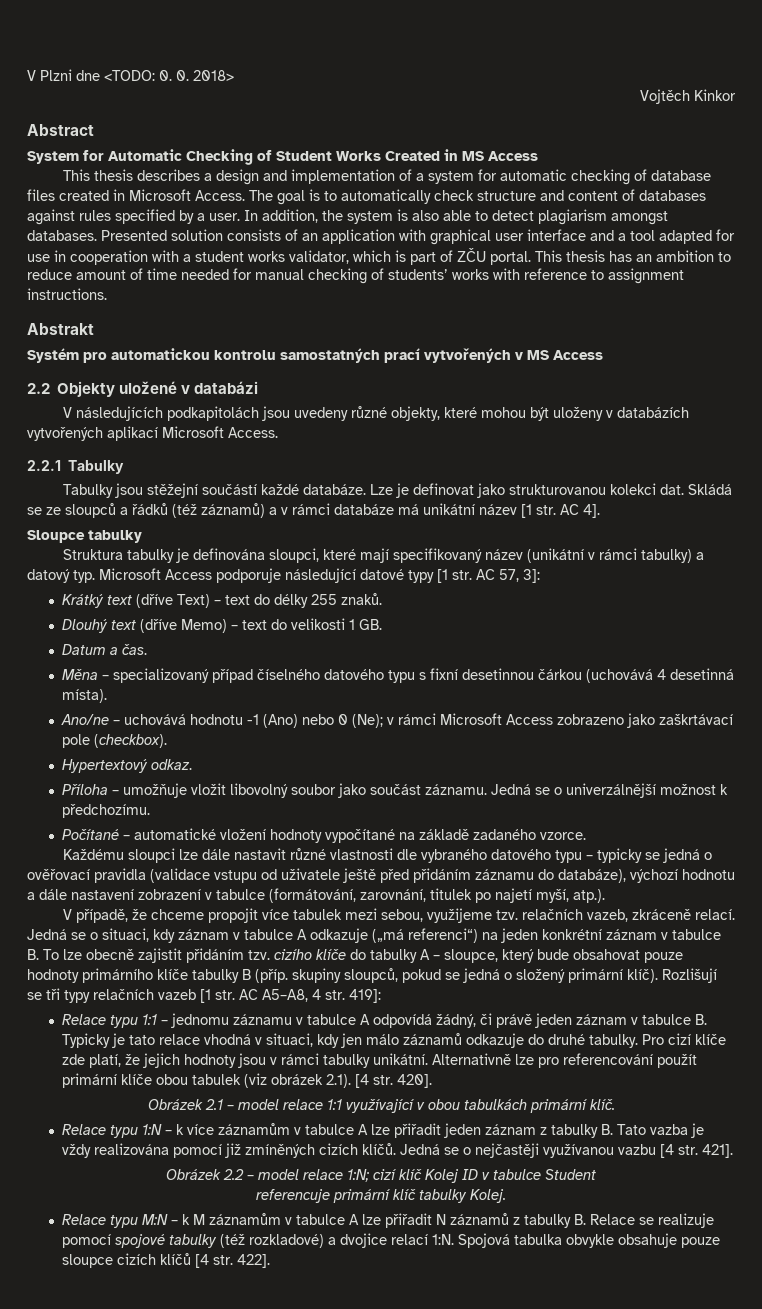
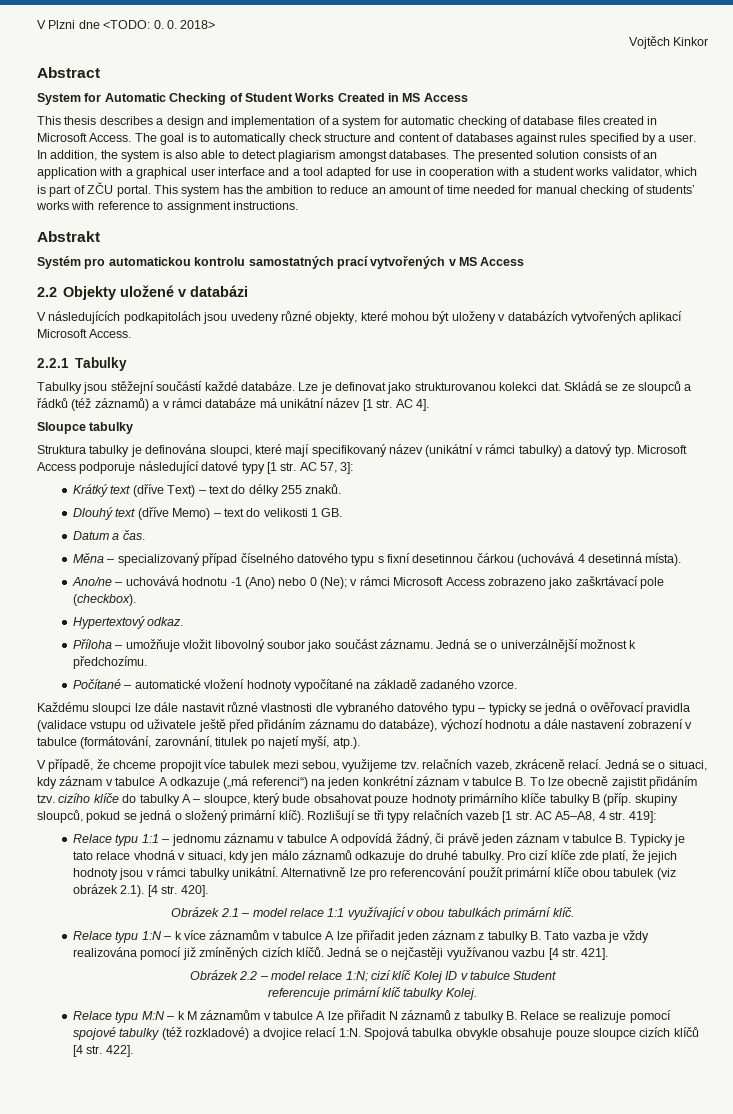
[101,230,167,241] Presented -> [452,150,533,162] The presented
(426, 235) none -> [125,169,133,176] a
[566,250,652,262] thesis has an -> [181,185,263,197] system has the
(72, 274) none -> [371,187,386,194] an

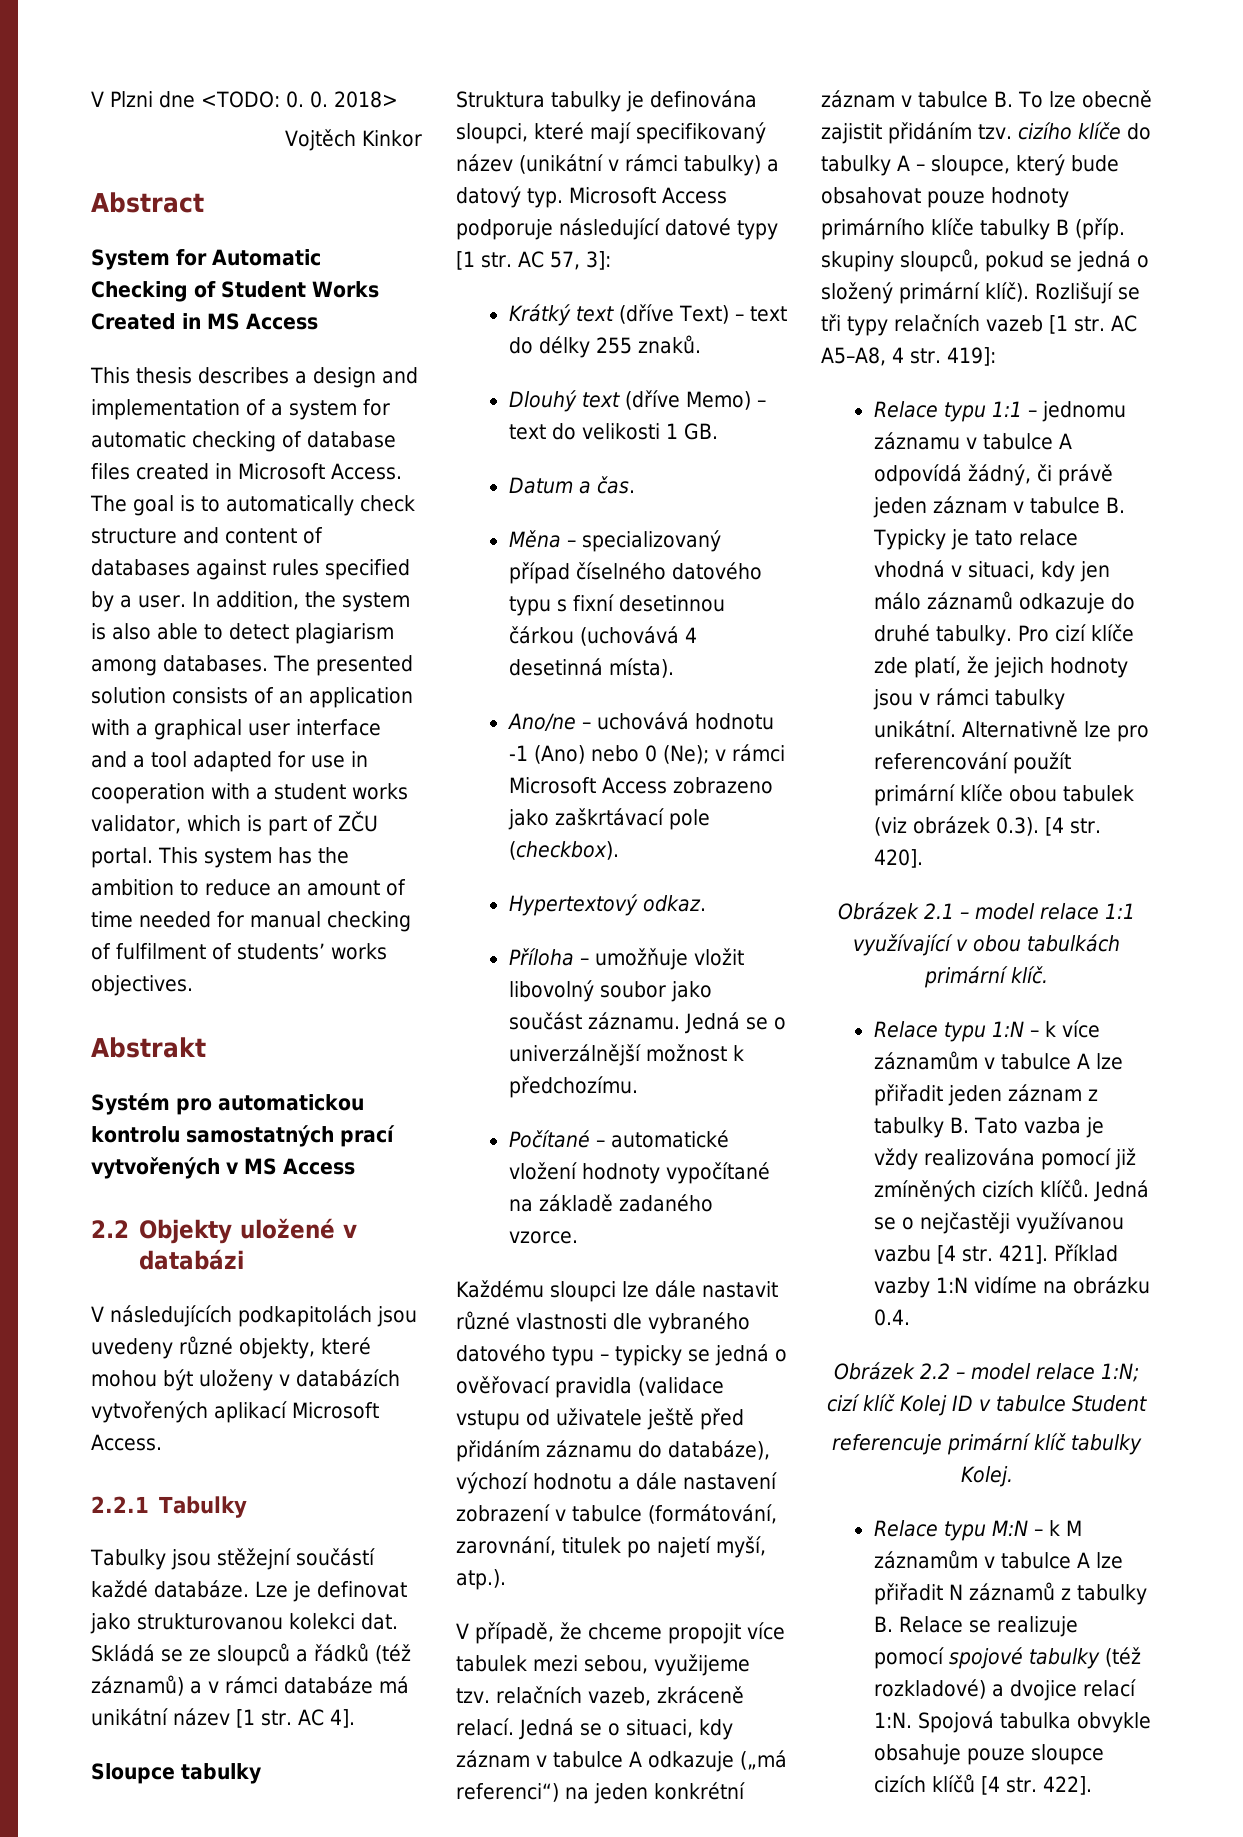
[338,150,387,162] amongst -> [91,659,157,676] among
[645,185,695,194] [36,201,298,213] students’ works with reference to assignment instructions. -> [116,943,387,960] [91,975,193,996] fulfilment of students’ works objectives.
[120,885,145,897] 2.1). -> [995,817,1039,836] 0.3).
(609, 954) none -> [1053,1244,1118,1262] [873,1276,1150,1298] [873,1309,910,1326] Příklad vazby 1:N vidíme na obrázku 0.4.

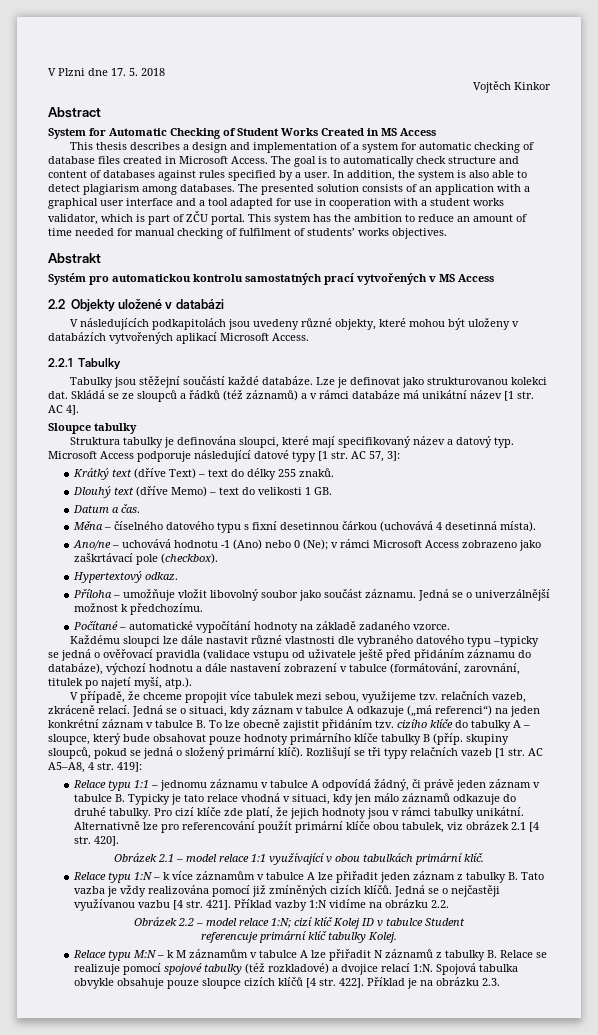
[201,91,398,108] <TODO: 0. 0. 2018> -> [111,68,165,76] 17. 5. 2018
[519,154,761,176] (unikátní v rámci tabulky) -> (445, 440) none
[581,530,721,552] [508,562,570,584] specializovaný případ -> (111, 528) none
[508,1162,770,1184] vložení hodnoty vypočítané -> [195,621,298,633] vypočítání hodnoty
[600,1345,682,1366] – typicky -> [492,636,539,647] –typicky
[1062,785,1134,802] [873,816,1039,836] tabulek (viz obrázek 0.3). -> [401,821,526,833] tabulek, viz obrázek 2.1
[873,1309,910,1326] 0.4. -> [430,900,449,908] 2.2.
(1092, 1785) none -> [366,977,500,989] Příklad je na obrázku 2.3.

